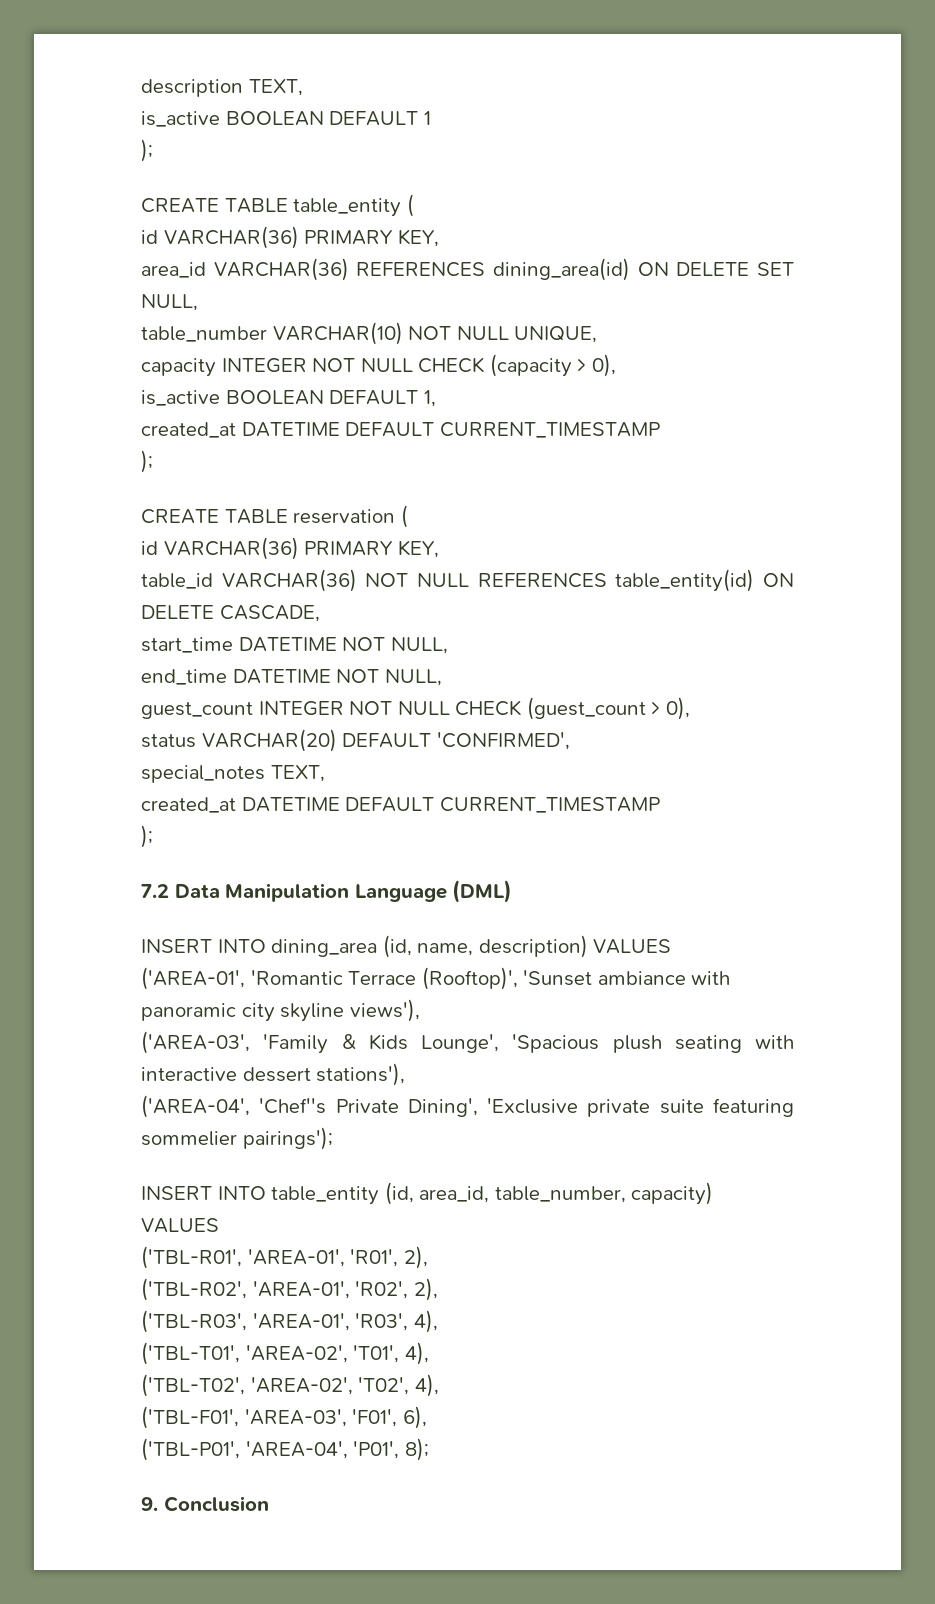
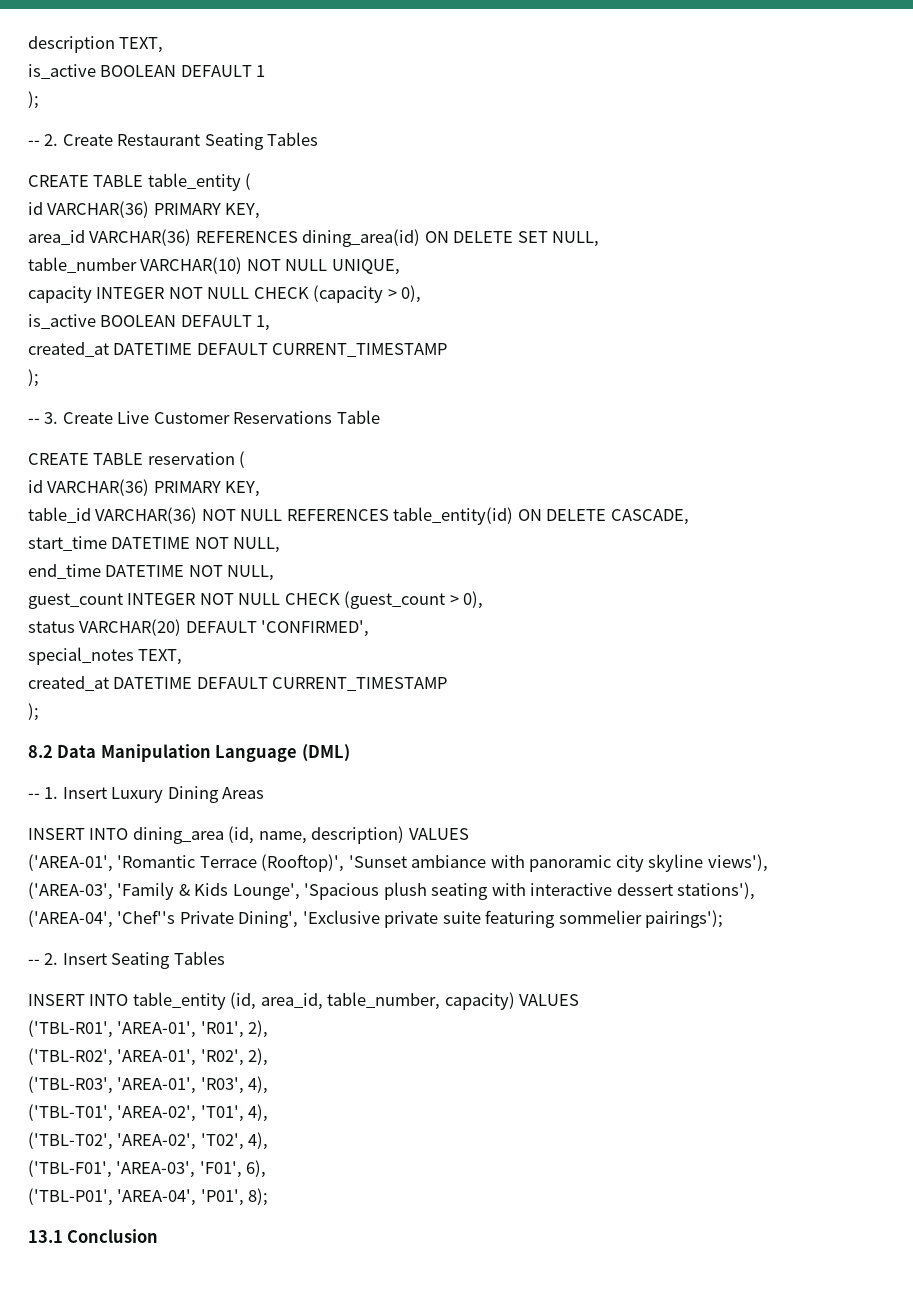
(153, 150) none -> [28,132,319,150] // -- 2. Create Restaurant Seating Tables
(153, 461) none -> [28,410,380,424] // -- 3. Create Live Customer Reservations Table
[141,884,169,898] 7.2 -> [28,745,53,758] 8.2
(513, 891) none -> [28,786,265,803] // -- 1. Insert Luxury Dining Areas
(333, 1138) none -> [28,951,225,969] // -- 2. Insert Seating Tables
[141,1497,158,1511] 9. -> [28,1230,63,1243] 13.1

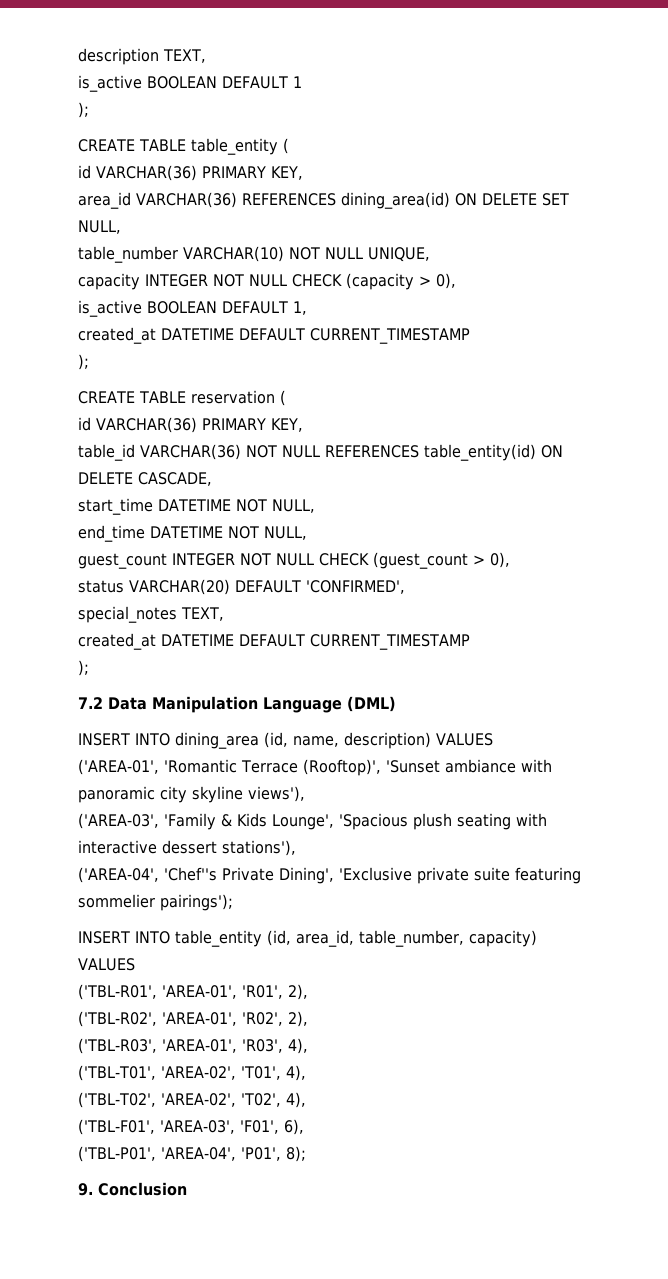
[28,132,319,150] // -- 2. Create Restaurant Seating Tables -> (89, 110) none
[28,410,380,424] // -- 3. Create Live Customer Reservations Table -> (89, 362) none
[28,745,53,758] 8.2 -> [78,697,103,709] 7.2
[28,786,265,803] // -- 1. Insert Luxury Dining Areas -> (396, 704) none
[28,951,225,969] // -- 2. Insert Seating Tables -> (233, 902) none
[28,1230,63,1243] 13.1 -> [78,1183,93,1196] 9.

